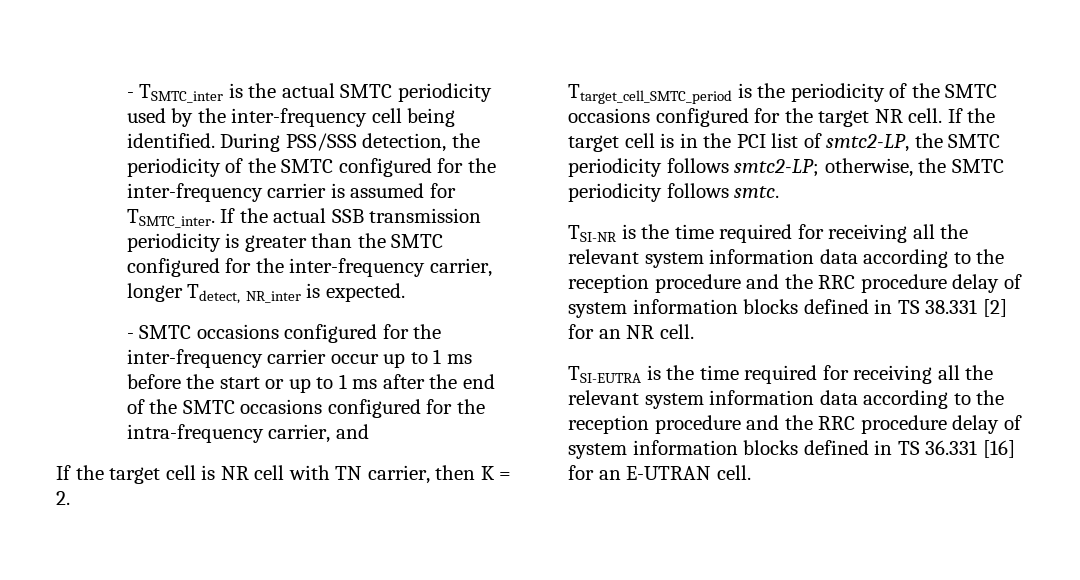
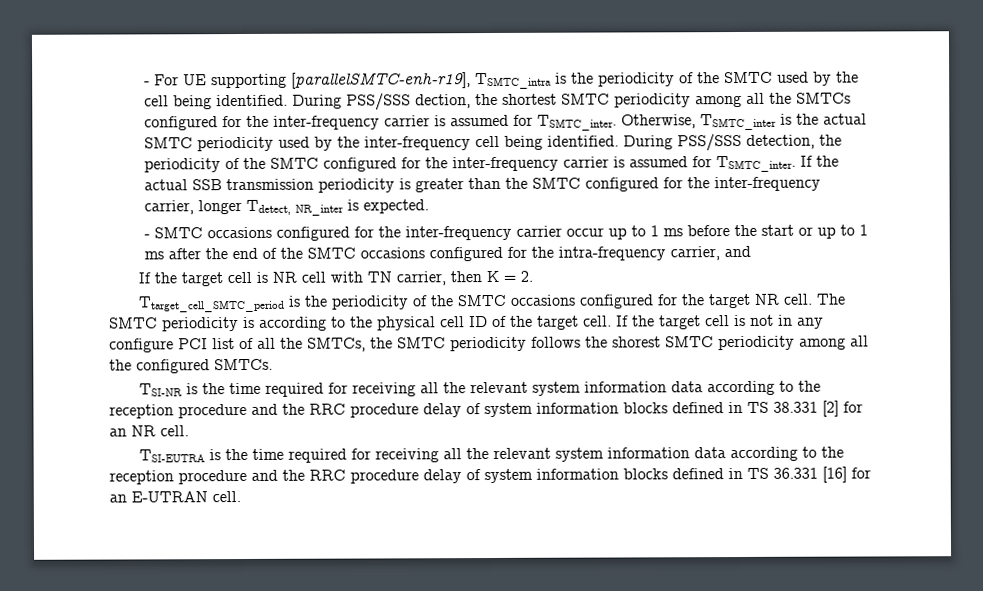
[126,92,134,98] - -> [143,71,859,90] [143,92,851,111] [143,114,696,131] - For UE supporting [parallelSMTC-enh-r19], TSMTC_intra is the periodicity of the SMTC used by the cell being identified. During PSS/SSS dection, the shortest SMTC periodicity among all the SMTCs configured for the inter-frequency carrier is assumed for TSMTC_inter. Otherwise,
[947,108,996,123] [568,133,1001,152] [568,158,1004,177] [568,183,780,202] If the target cell is in the PCI list of smtc2-LP, the SMTC periodicity follows smtc2-LP; otherwise, the SMTC periodicity follows smtc. -> [815,293,846,305] [109,314,824,332] [109,335,869,353] [109,358,273,374] The SMTC periodicity is according to the physical cell ID of the target cell. If the target cell is not in any configure PCI list of all the SMTCs, the SMTC periodicity follows the shorest SMTC periodicity among all the configured SMTCs.

